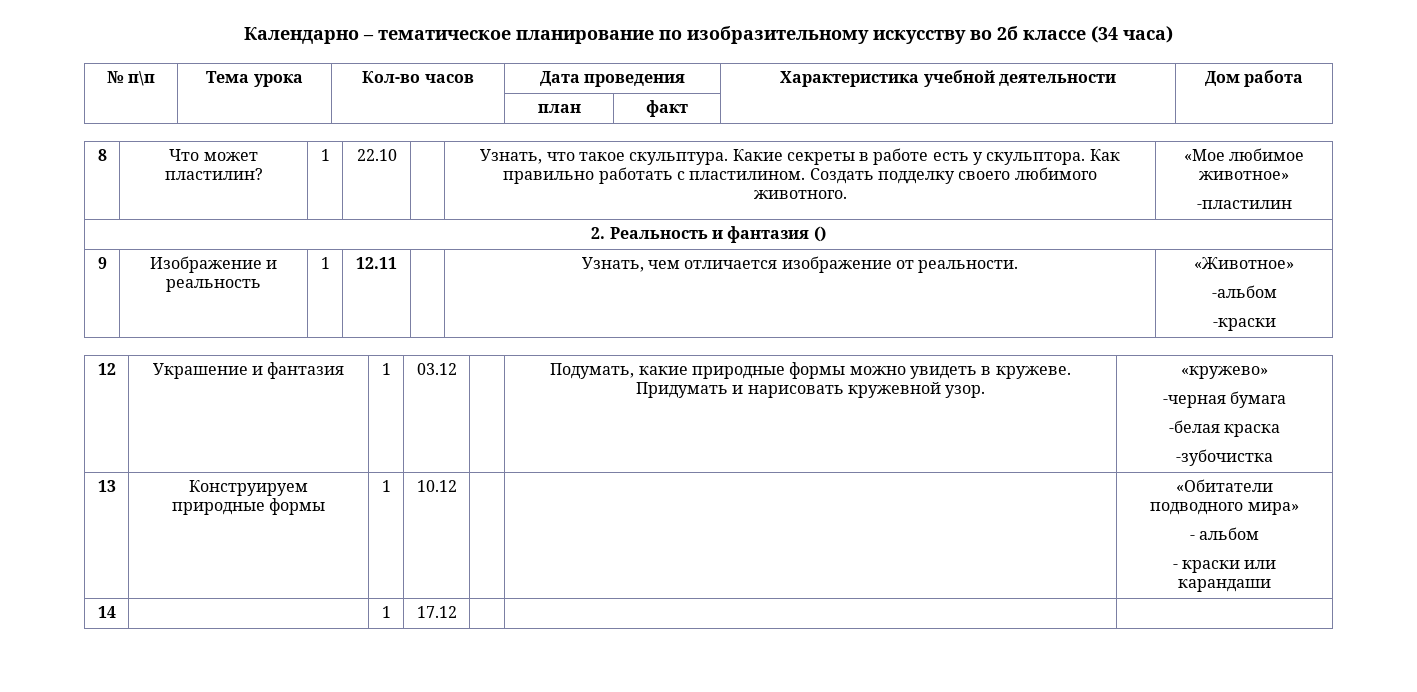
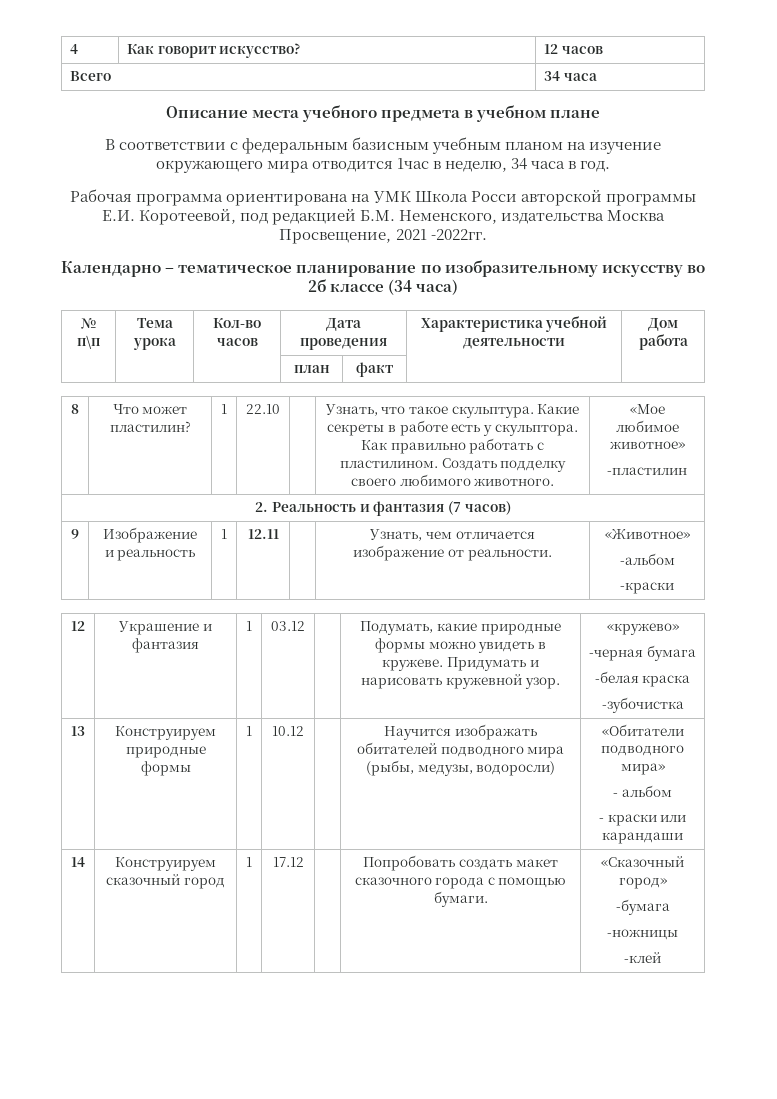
(244, 35) none -> [70,44,79,54] [127,43,301,58] [544,44,603,54] [70,71,112,81] [544,71,597,81] [165,105,601,122] [104,137,662,154] [155,158,611,173] [70,189,696,206] [101,208,666,225] [279,229,487,244] 4 | Как говорит искусство? | 12 часов // Всего | 34 часа // Описание места учебного предмета в учебном плане // В соответствии с федеральным базисным учебным планом на изучение окружающего мира отводится 1час в неделю, 34 часа в год. // Рабочая программа ориентирована на УМК Школа Росси авторской программы Е.И. Коротеевой, под редакцией Б.М. Неменского, издательства Москва Просвещение, 2021 -2022гг. //
[813,226,826,242] () -> [447,501,511,515] (7 часов)
(457, 486) none -> [384,724,537,740] [356,742,565,758] [365,760,556,776] Научится изображать обитателей подводного мира (рыбы, медузы, водоросли)
(116, 612) none -> [115,857,216,871] [106,874,225,889] Конструируем сказочный город
(457, 612) | -> [363,855,558,871] [354,877,567,889] [433,891,488,907] [601,856,684,867] [618,877,667,889] [615,899,670,915] [607,929,678,940] [624,952,661,963] Попробовать создать макет сказочного города с помощью бумаги. | «Сказочный город» // -бумага // -ножницы // -клей

